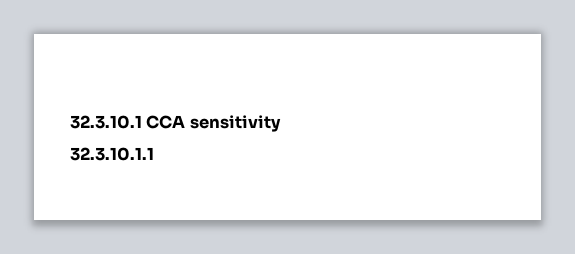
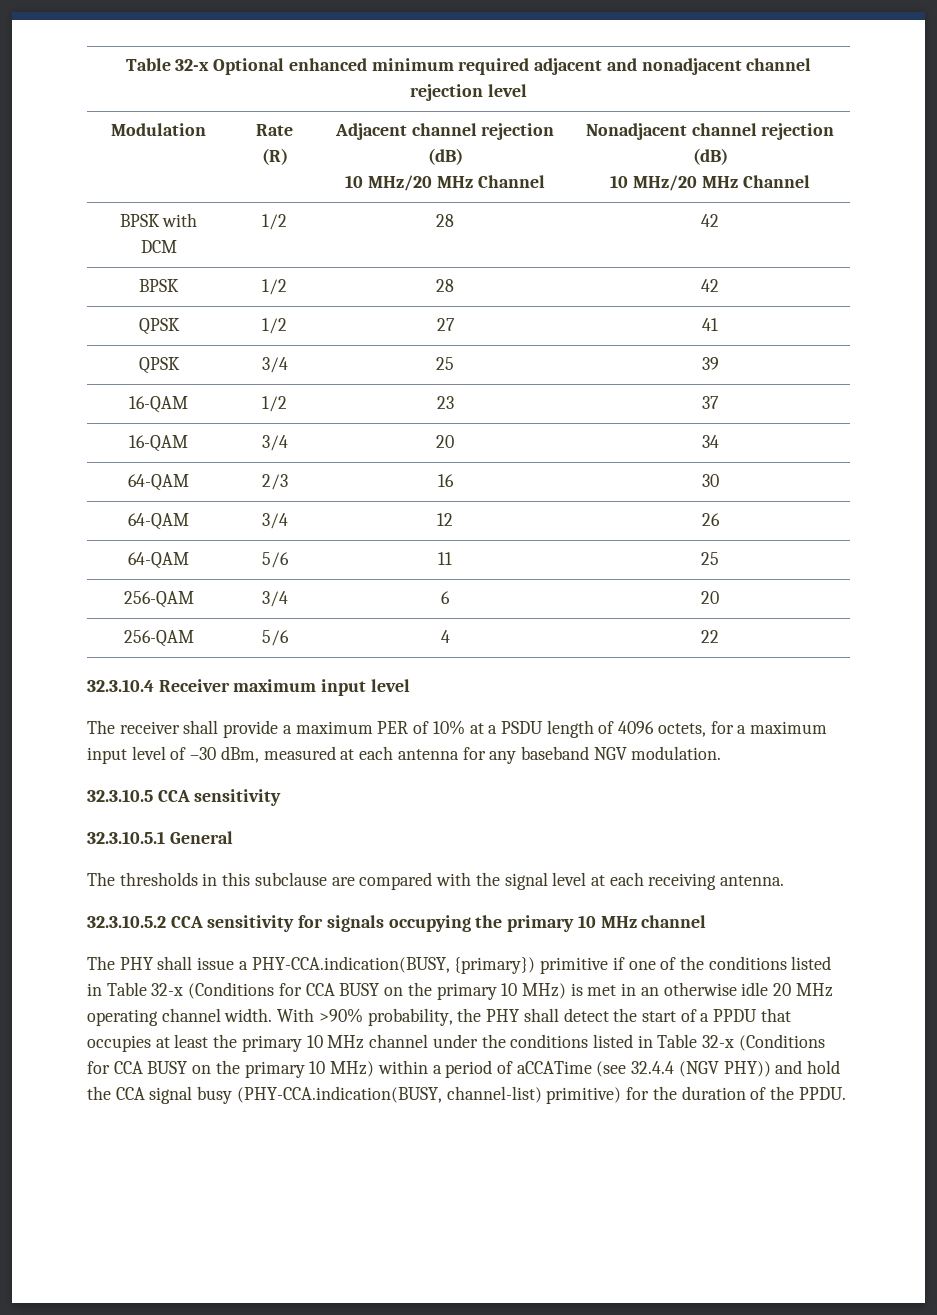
[70,115,281,132] [70,147,154,161] 32.3.10.1 CCA sensitivity // 32.3.10.1.1 -> [125,58,812,75] [410,84,527,101] [111,123,206,136] [256,124,293,136] [261,148,288,165] [334,123,555,140] [427,148,463,165] [345,175,545,191] [585,123,835,140] [692,148,728,165] [610,175,810,191] [119,213,198,227] [140,240,177,253] [262,214,287,230] [436,214,454,227] [700,214,719,227] [139,279,179,292] [262,279,287,295] [436,279,454,292] [700,279,719,292] [138,318,180,335] [262,318,287,334] [436,318,455,331] [701,318,718,331] [138,357,180,374] [261,357,288,373] [436,357,454,370] [701,357,719,370] [129,396,188,413] [262,396,287,412] [436,396,454,409] [701,396,719,409] [129,435,188,452] [261,435,288,451] [436,435,454,448] [701,435,719,448] [128,474,189,491] [261,474,288,490] [437,474,454,487] [701,474,719,487] [128,513,189,530] [261,513,288,529] [437,513,453,526] [701,513,720,526] [128,552,189,569] [261,552,289,568] [438,552,452,565] [700,552,719,565] [123,591,194,608] [261,591,288,607] [441,591,450,604] [700,591,719,604] [123,630,194,647] [261,630,289,646] [440,630,450,643] [700,630,719,643] [87,679,410,696] [87,720,828,738] [87,746,722,764] [87,789,282,806] [87,831,233,844] [87,872,785,890] [87,915,707,932] [87,956,832,974] [87,982,833,1000] [87,1008,791,1026] [87,1034,825,1052] [87,1060,841,1078] [87,1086,846,1104] Table 32-x Optional enhanced minimum required adjacent and nonadjacent channel rejection level // Modulation | Rate (R) | Adjacent channel rejection (dB) // 10 MHz/20 MHz Channel | Nonadjacent channel rejection (dB) // 10 MHz/20 MHz Channel // BPSK with DCM | 1/2 | 28 | 42 // BPSK | 1/2 | 28 | 42 // QPSK | 1/2 | 27 | 41 // QPSK | 3/4 | 25 | 39 // 16-QAM | 1/2 | 23 | 37 // 16-QAM | 3/4 | 20 | 34 // 64-QAM | 2/3 | 16 | 30 // 64-QAM | 3/4 | 12 | 26 // 64-QAM | 5/6 | 11 | 25 // 256-QAM | 3/4 | 6 | 20 // 256-QAM | 5/6 | 4 | 22 // 32.3.10.4 Receiver maximum input level // The receiver shall provide a maximum PER of 10% at a PSDU length of 4096 octets, for a maximum input level of –30 dBm, measured at each antenna for any baseband NGV modulation. // 32.3.10.5 CCA sensitivity // 32.3.10.5.1 General // The thresholds in this subclause are compared with the signal level at each receiving antenna. // 32.3.10.5.2 CCA sensitivity for signals occupying the primary 10 MHz channel // The PHY shall issue a PHY-CCA.indication(BUSY, {primary}) primitive if one of the conditions listed in Table 32-x (Conditions for CCA BUSY on the primary 10 MHz) is met in an otherwise idle 20 MHz operating channel width. With >90% probability, the PHY shall detect the start of a PPDU that occupies at least the primary 10 MHz channel under the conditions listed in Table 32-x (Conditions for CCA BUSY on the primary 10 MHz) within a period of aCCATime (see 32.4.4 (NGV PHY)) and hold the CCA signal busy (PHY-CCA.indication(BUSY, channel-list) primitive) for the duration of the PPDU.

